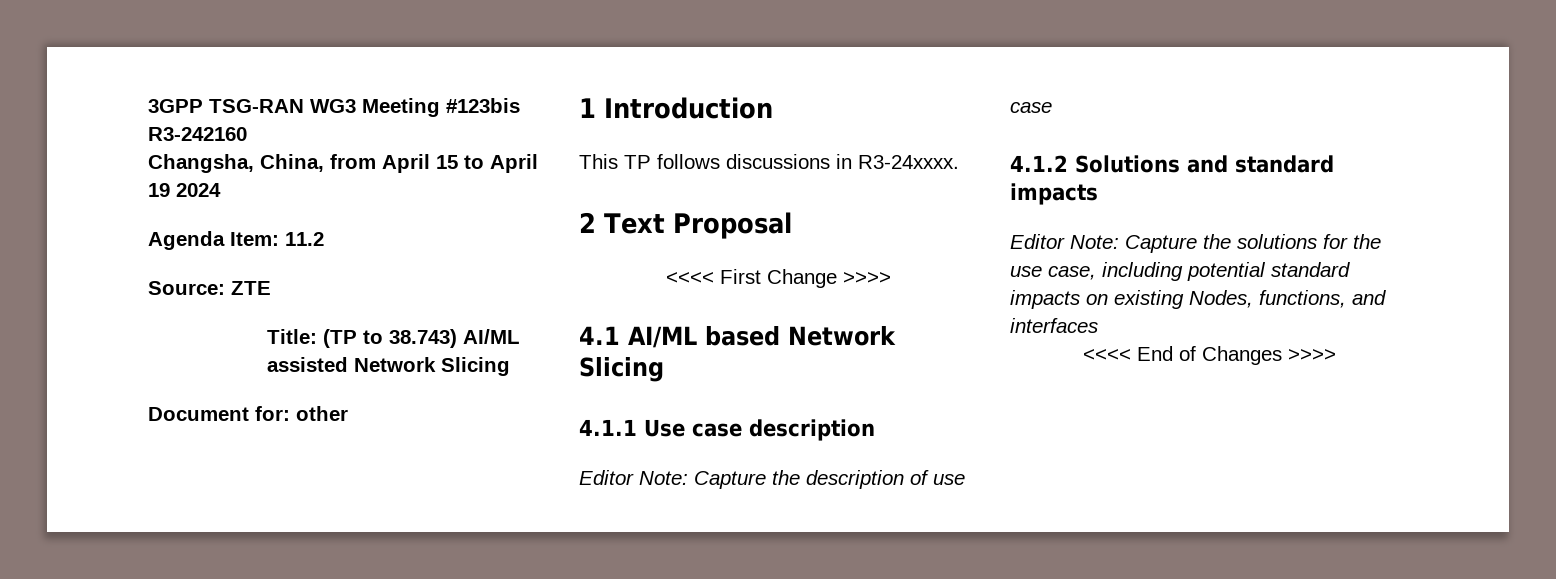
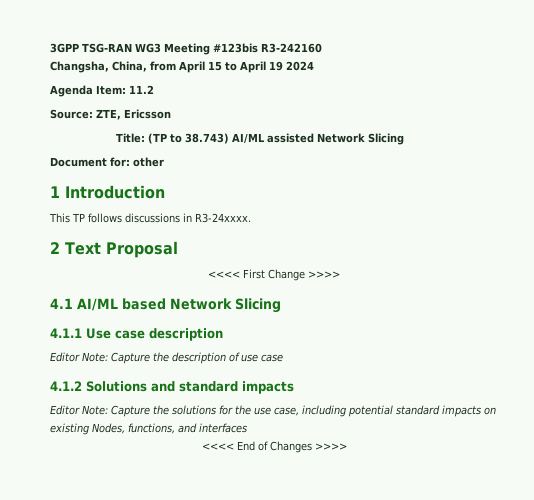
[231,281,271,295] ZTE -> [96,109,171,120] ZTE, Ericsson

